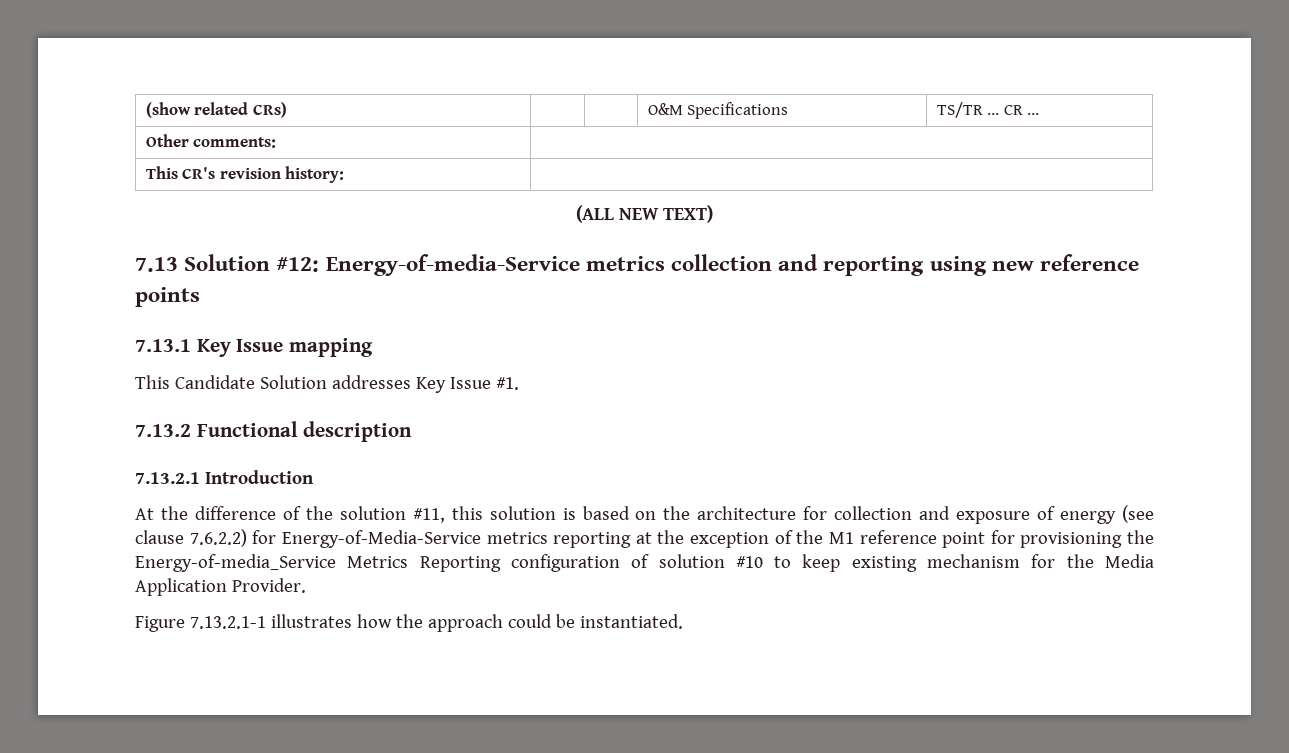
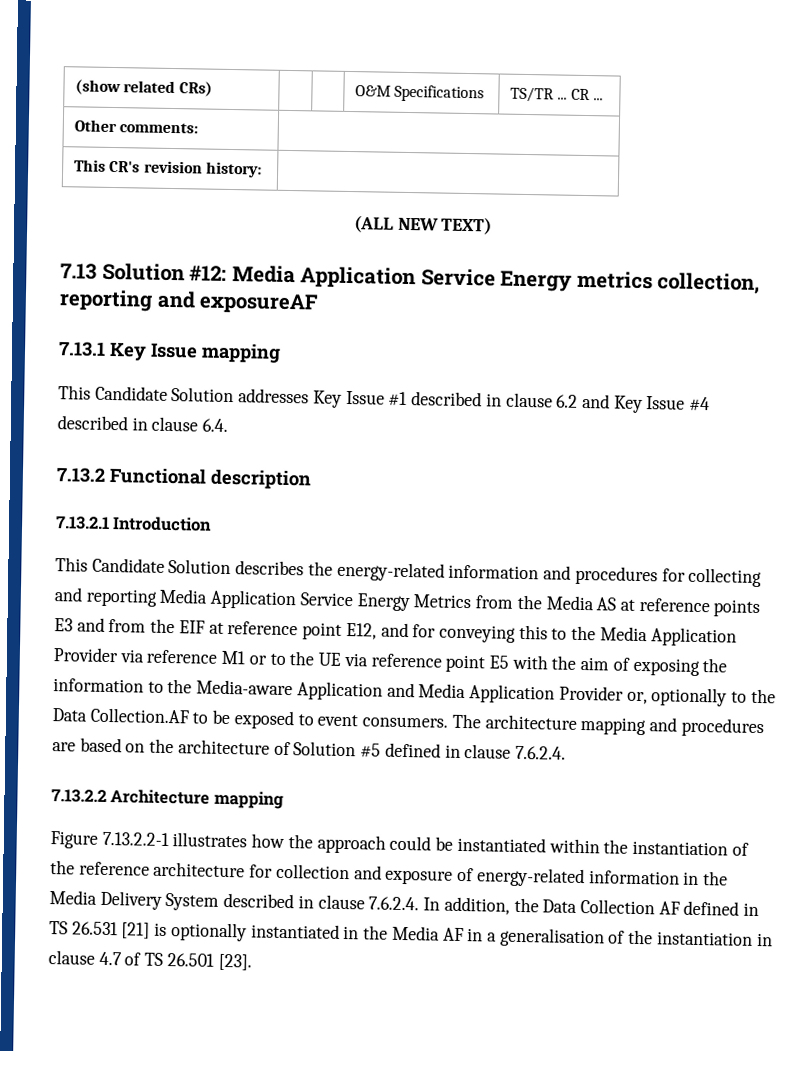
[325,254,1140,276] [135,287,200,307] Energy-of-media-Service metrics collection and reporting using new reference points -> [231,265,761,294] [59,289,320,315] Media Application Service Energy metrics collection, reporting and exposureAF
[495,377,519,390] #1. -> [388,391,711,413] [57,415,229,432] #1 described in clause 6.2 and Key Issue #4 described in clause 6.4.
[135,506,691,523] At the difference of the solution #11, this solution is based on the -> [55,557,763,588] [54,587,761,618] [54,617,737,647] [53,647,728,676] [53,678,776,707] [52,707,764,738] [52,737,566,760] [51,789,284,809] [50,831,749,856] [50,860,150,876] This Candidate Solution describes the energy-related information and procedures for collecting and reporting Media Application Service Energy Metrics from the Media AS at reference points E3 and from the EIF at reference point E12, and for conveying this to the Media Application Provider via reference M1 or to the UE via reference point E5 with the aim of exposing the information to the Media-aware Application and Media Application Provider or, optionally to the Data Collection.AF to be exposed to event consumers. The architecture mapping and procedures are based on the architecture of Solution #5 defined in clause 7.6.2.4. // 7.13.2.2 Architecture mapping // Figure 7.13.2.2-1 illustrates how the approach could be instantiated within the instantiation of the reference
[1060,505,1155,524] [135,529,1154,548] [135,554,1154,572] [135,578,306,596] [135,614,683,632] energy (see clause 7.6.2.2) for Energy-of-Media-Service metrics reporting at the exception of the M1 reference point for provisioning the Energy-of-media_Service Metrics Reporting configuration of solution #10 to keep existing mechanism for the Media Application Provider. // Figure 7.13.2.1-1 illustrates how the approach could be instantiated. -> [476,867,728,888] [49,890,760,917] [49,921,773,948] [48,950,252,971] energy-related information in the Media Delivery System described in clause 7.6.2.4. In addition, the Data Collection AF defined in TS 26.531 [21] is optionally instantiated in the Media AF in a generalisation of the instantiation in clause 4.7 of TS 26.501 [23].

